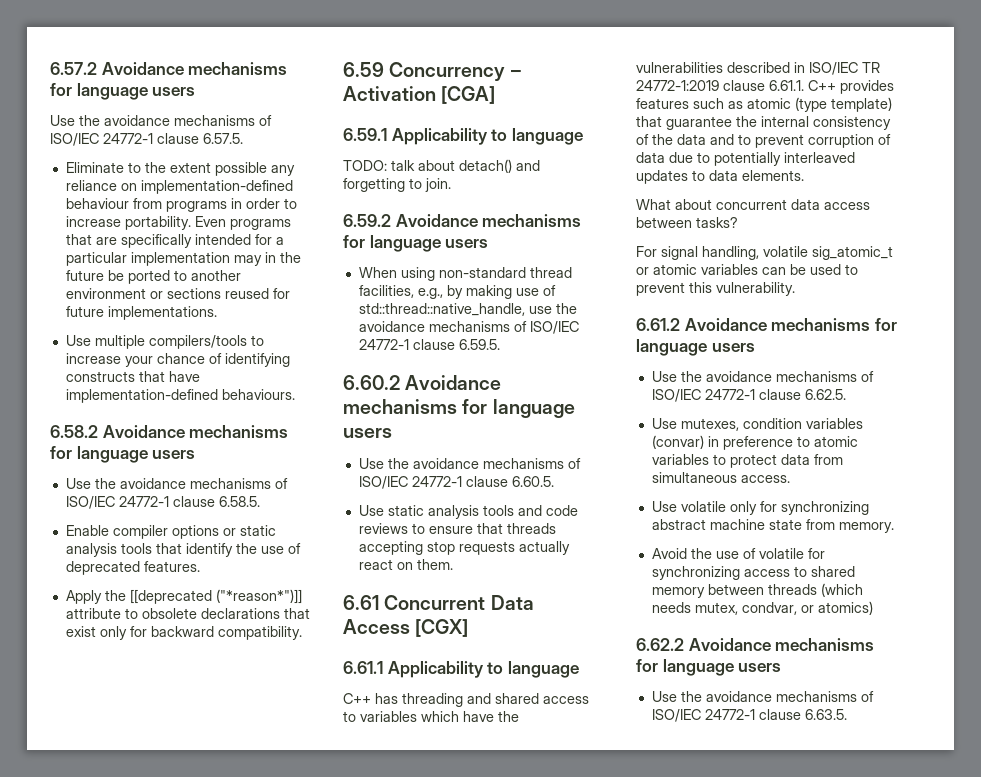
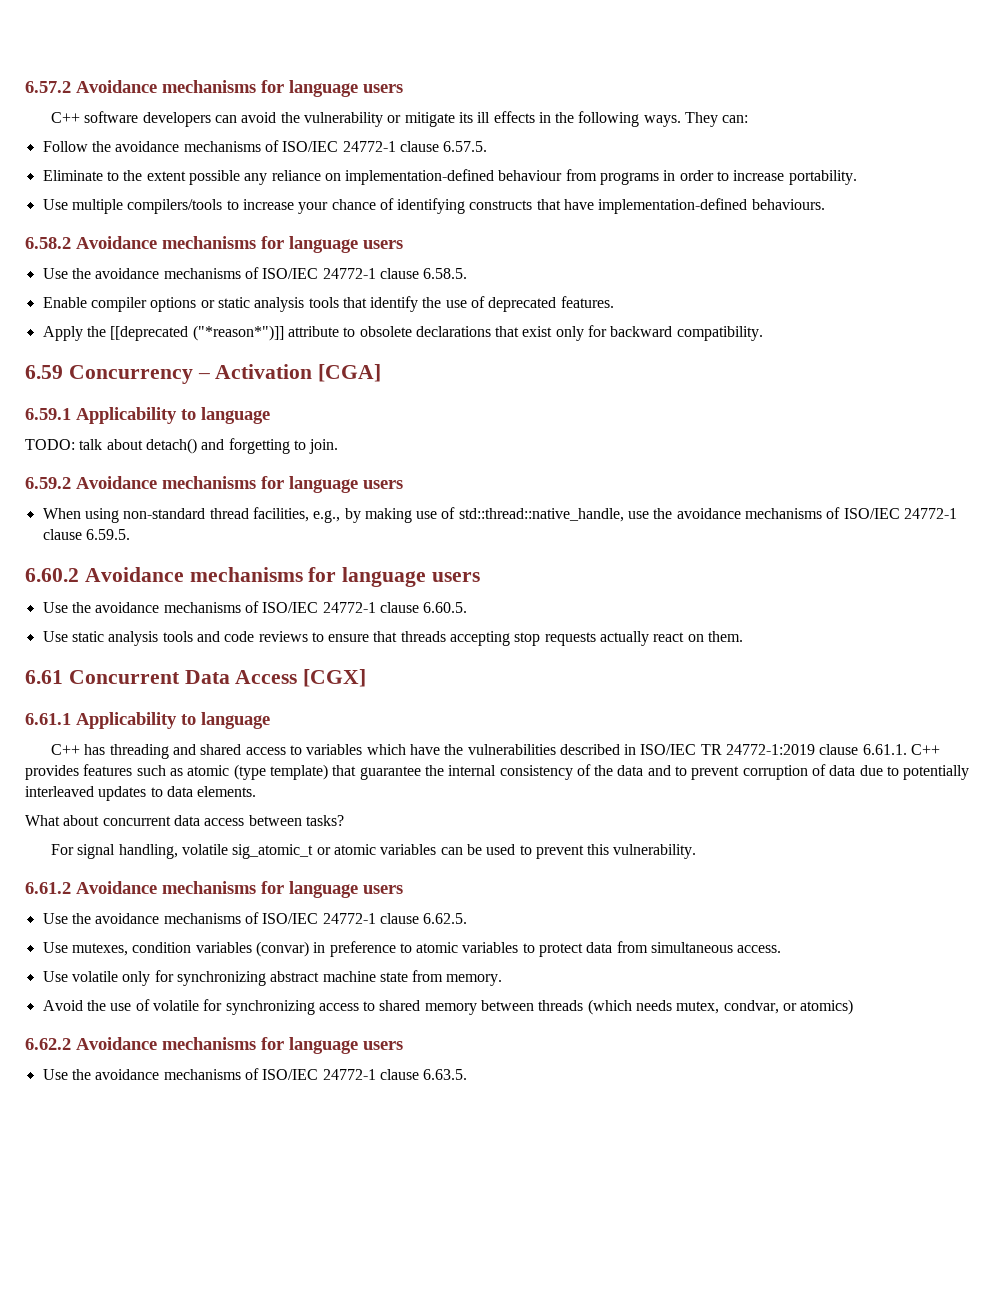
[50,115,75,126] Use -> [50,111,749,127] [42,141,88,152] C++ software developers can avoid the vulnerability or mitigate its ill effects in the following ways. They can: // Follow
[194,216,291,230] [65,234,284,248] [65,252,301,266] [65,270,241,284] [65,288,290,299] [65,306,217,320] Even programs that are specifically intended for a particular implementation may in the future be ported to another environment or sections reused for future implementations. -> (857, 177) none

